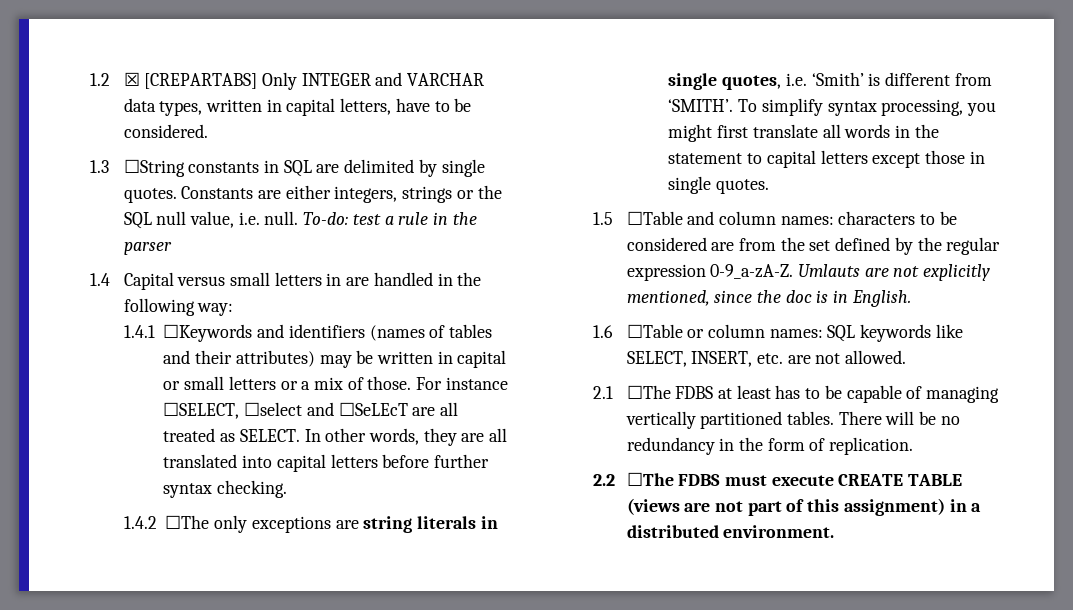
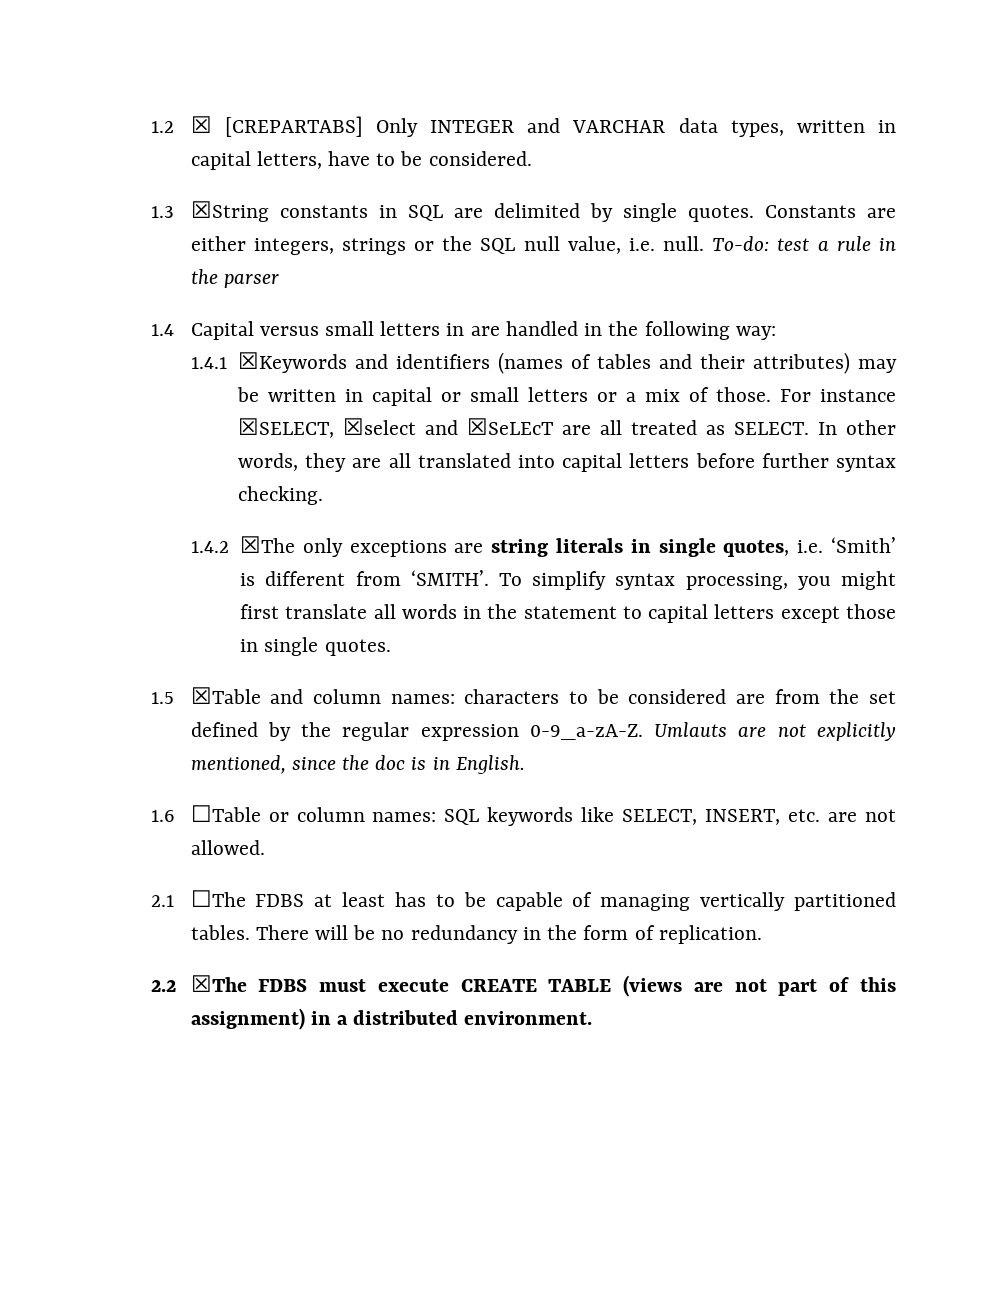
[123,159,185,177] ☐String -> [190,201,269,222] ☒String
[163,324,253,342] ☐Keywords -> [238,352,348,373] ☒Keywords
[163,402,408,419] ☐SELECT, ☐select and ☐SeLEcT -> [238,418,554,438] ☒SELECT, ☒select and ☒SeLEcT
[165,515,210,529] ☐The -> [240,536,296,553] ☒The
[626,211,683,225] ☐Table -> [190,687,261,704] ☒Table
[626,472,674,486] ☐The -> [190,975,247,992] ☒The

